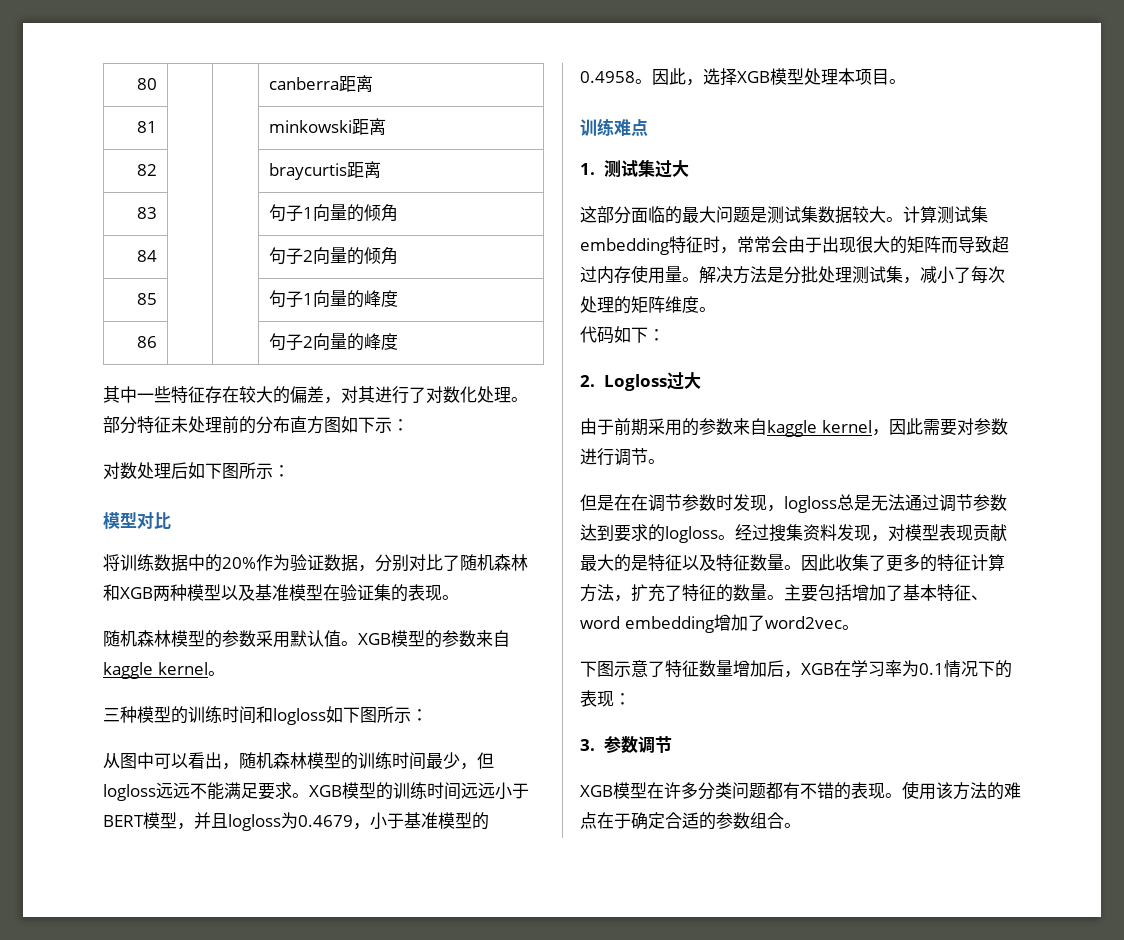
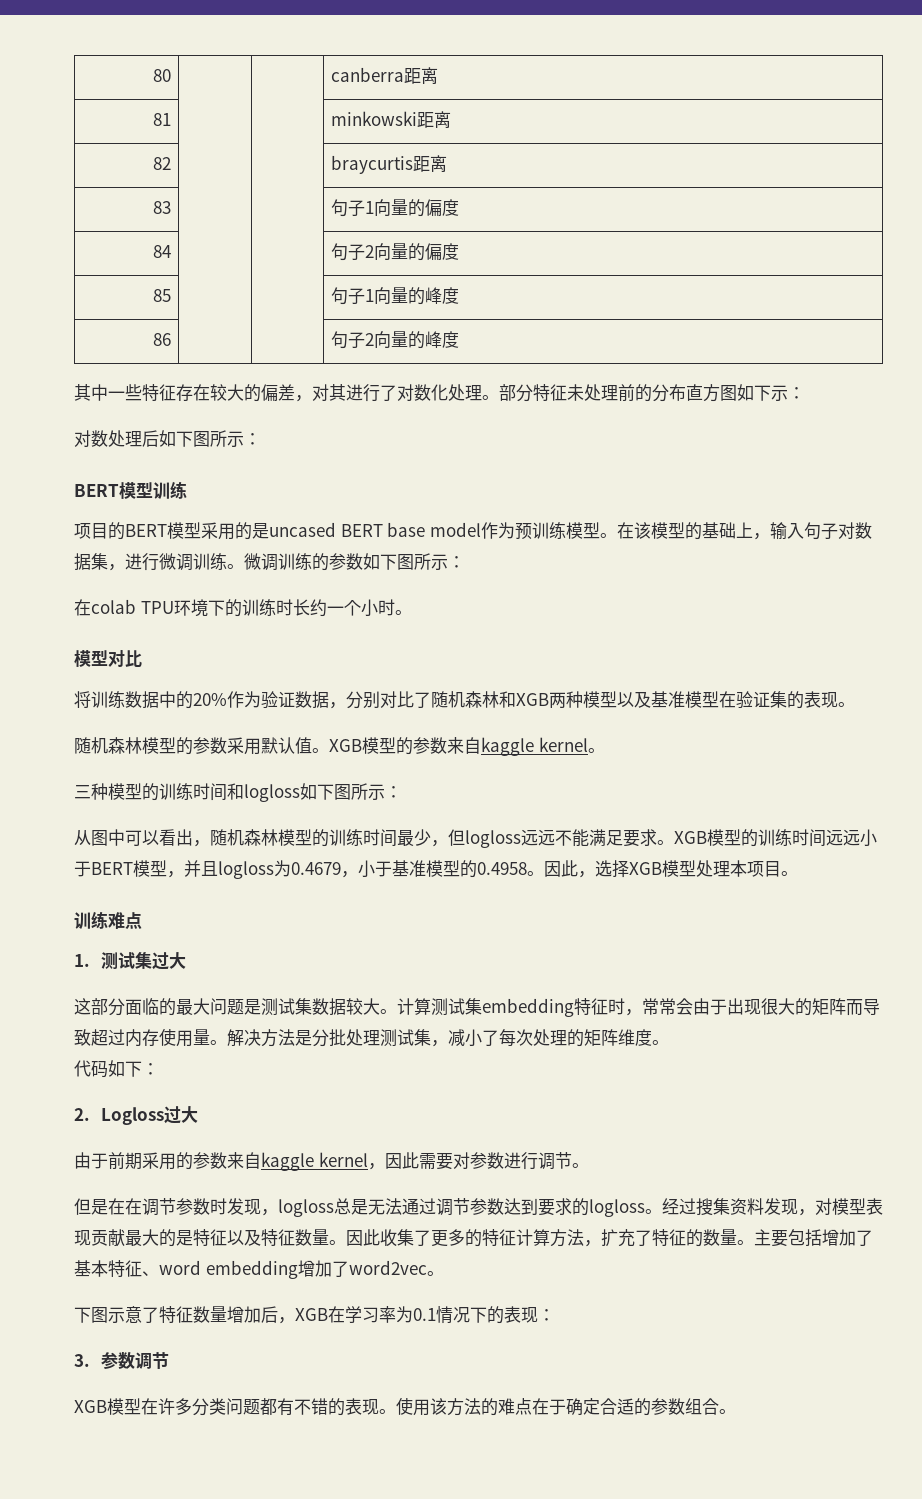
[364,204,399,222] 倾角 -> [424,199,459,217] 偏度
[364,247,399,265] 倾角 -> [424,243,459,261] 偏度
(290, 471) none -> [74,481,187,499] [74,522,872,540] [74,553,465,571] [74,599,412,617] // BERT模型训练 // 项目的BERT模型采用的是uncased BERT base model作为预训练模型。在该模型的基础上，输入句子对数据集，进行微调训练。微调训练的参数如下图所示： // 在colab TPU环境下的训练时长约一个小时。

